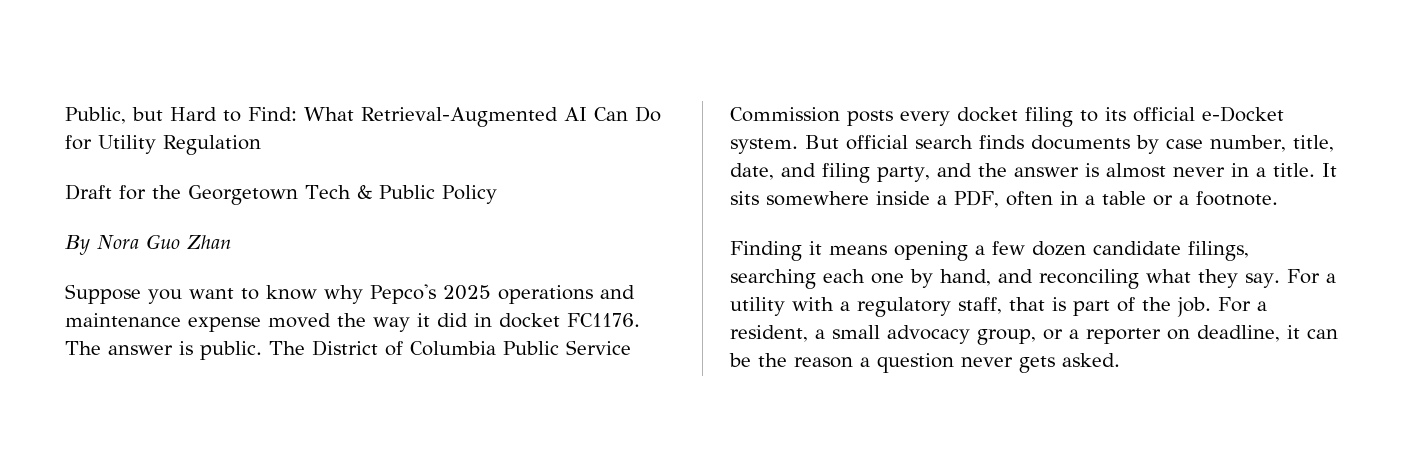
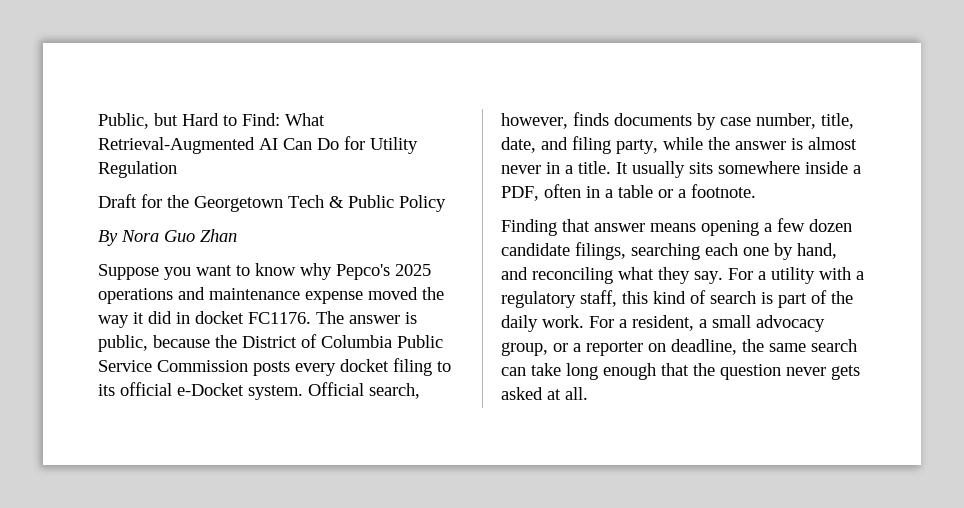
[200,341,305,360] public. The -> [98,335,237,352] public, because the
[805,135,973,150] But official search -> [308,382,420,399] [501,113,568,129] Official search, however,
[936,163,972,177] and -> [663,137,703,150] while
(1337, 170) none -> [632,161,685,178] usually
[809,241,822,255] it -> [562,219,645,232] that answer
[1009,297,1045,311] that -> [622,290,756,304] this kind of search
[1177,297,1211,317] job. -> [501,315,584,332] daily work.
[1287,325,1338,339] [729,353,1120,373] it can be the reason a question never gets asked. -> [742,339,857,352] [501,363,860,380] [501,387,588,400] the same search can take long enough that the question never gets asked at all.

